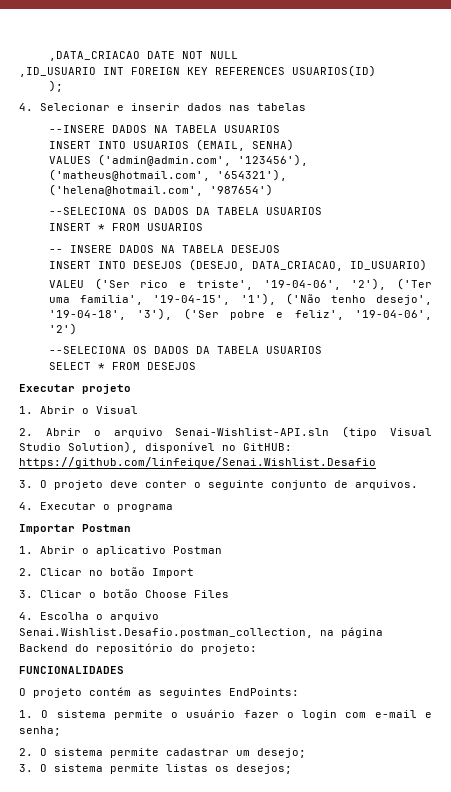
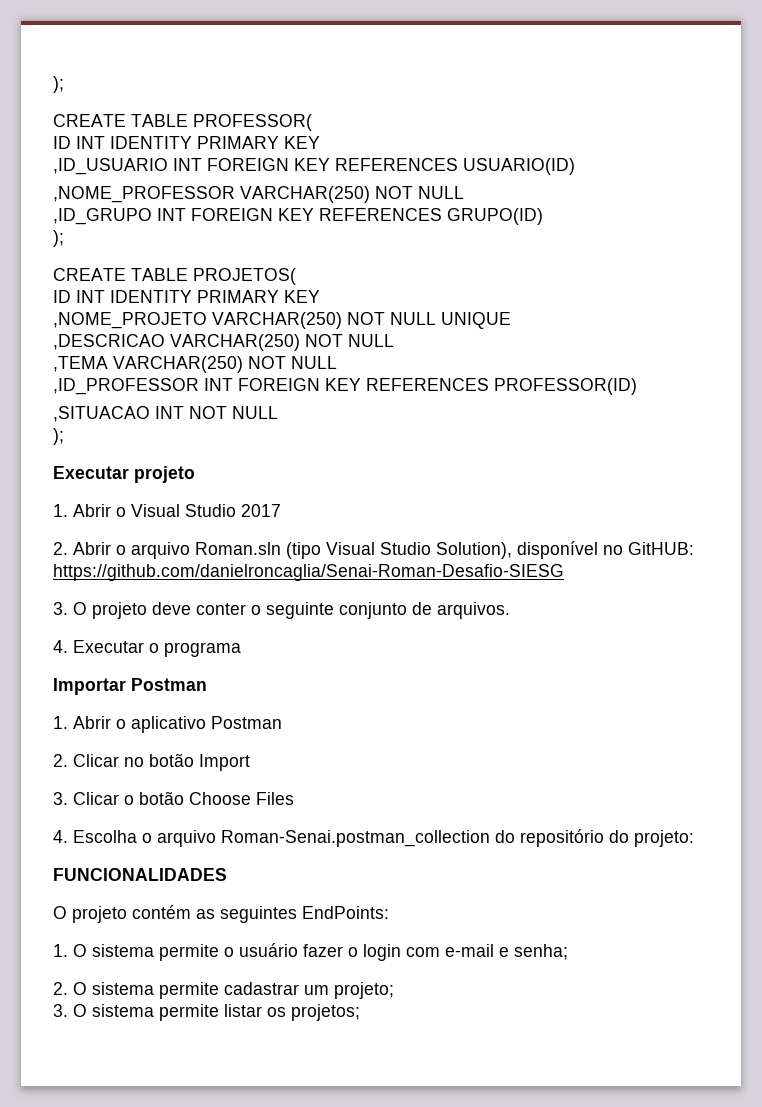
[48,51,238,61] ,DATA_CRIACAO DATE NOT NULL -> [53,76,64,93] [53,114,312,131] [53,136,320,149] ); // CREATE TABLE PROFESSOR( // ID INT IDENTITY PRIMARY KEY
[292,65,376,77] [48,80,63,92] [19,103,306,111] [48,125,280,133] [48,139,294,151] [48,154,308,166] [48,169,287,181] [48,184,273,196] [48,207,322,215] [48,223,203,231] [48,245,280,253] [48,259,427,271] [48,278,432,290] [48,293,432,305] [48,308,432,320] [48,323,77,335] [48,346,322,354] [48,362,196,370] USUARIOS(ID) // ); // 4. Selecionar e inserir dados nas tabelas // --INSERE DADOS NA TABELA USUARIOS // INSERT INTO USUARIOS (EMAIL, SENHA) // VALUES ('admin@admin.com', '123456'), ('matheus@hotmail.com', '654321'), ('helena@hotmail.com', '987654') // --SELECIONA OS DADOS DA TABELA USUARIOS // INSERT * FROM USUARIOS // -- INSERE DADOS NA TABELA DESEJOS // INSERT INTO DESEJOS (DESEJO, DATA_CRIACAO, ID_USUARIO) // VALEU ('Ser rico e triste', '19-04-06', '2'), ('Ter uma familia', '19-04-15', '1'), ('Não tenho desejo', '19-04-18', '3'), ('Ser pobre e feliz', '19-04-06', '2') // --SELECIONA OS DADOS DA TABELA USUARIOS // SELECT * FROM DESEJOS -> [463,158,575,175] [53,186,464,203] [53,208,543,225] [53,230,64,247] [53,268,296,285] [53,290,320,303] [53,312,511,329] [53,334,394,351] [53,356,337,373] [53,378,637,395] [53,406,278,422] [53,428,64,445] USUARIO(ID) // ,NOME_PROFESSOR VARCHAR(250) NOT NULL // ,ID_GRUPO INT FOREIGN KEY REFERENCES GRUPO(ID) // ); // CREATE TABLE PROJETOS( // ID INT IDENTITY PRIMARY KEY // ,NOME_PROJETO VARCHAR(250) NOT NULL UNIQUE // ,DESCRICAO VARCHAR(250) NOT NULL // ,TEMA VARCHAR(250) NOT NULL // ,ID_PROFESSOR INT FOREIGN KEY REFERENCES PROFESSOR(ID) // ,SITUACAO INT NOT NULL // );
(138, 410) none -> [185,504,281,517] Studio 2017
[175,428,330,436] Senai-Wishlist-API.sln -> [195,542,281,555] Roman.sln
[19,457,376,468] https://github.com/linfeique/Senai.Wishlist.Desafio -> [53,564,564,581] https://github.com/danielroncaglia/Senai-Roman-Desafio-SIESG
[19,627,383,638] [19,644,68,652] Senai.Wishlist.Desafio.postman_collection, na página Backend -> [221,830,490,847] Roman-Senai.postman_collection
[257,748,306,758] desejo; -> [334,982,394,999] projeto;
[166,764,292,774] listas os desejos; -> [224,1004,360,1021] listar os projetos;

